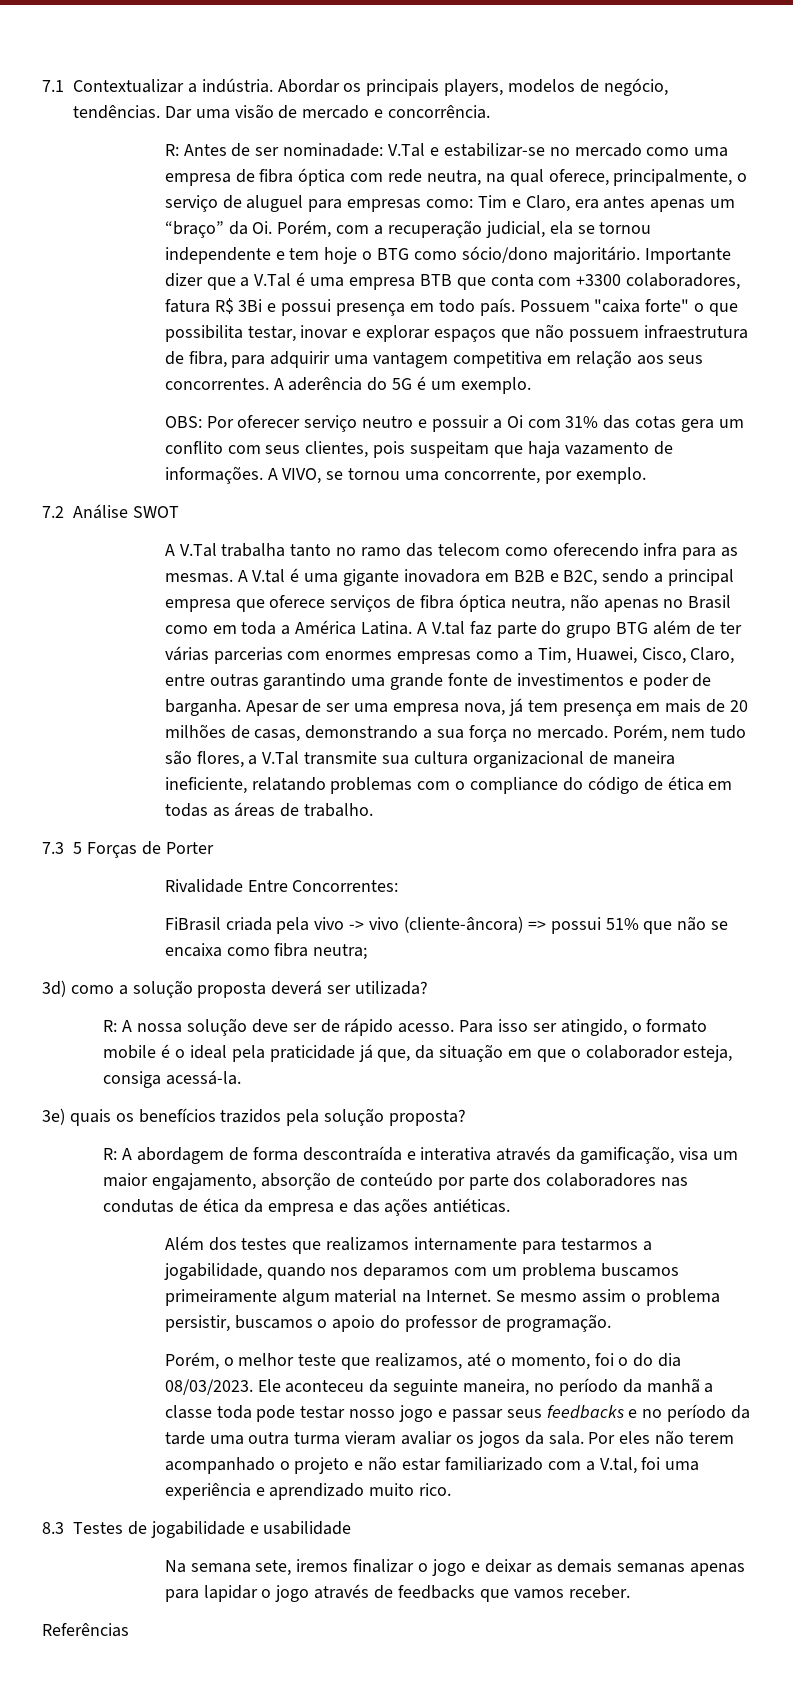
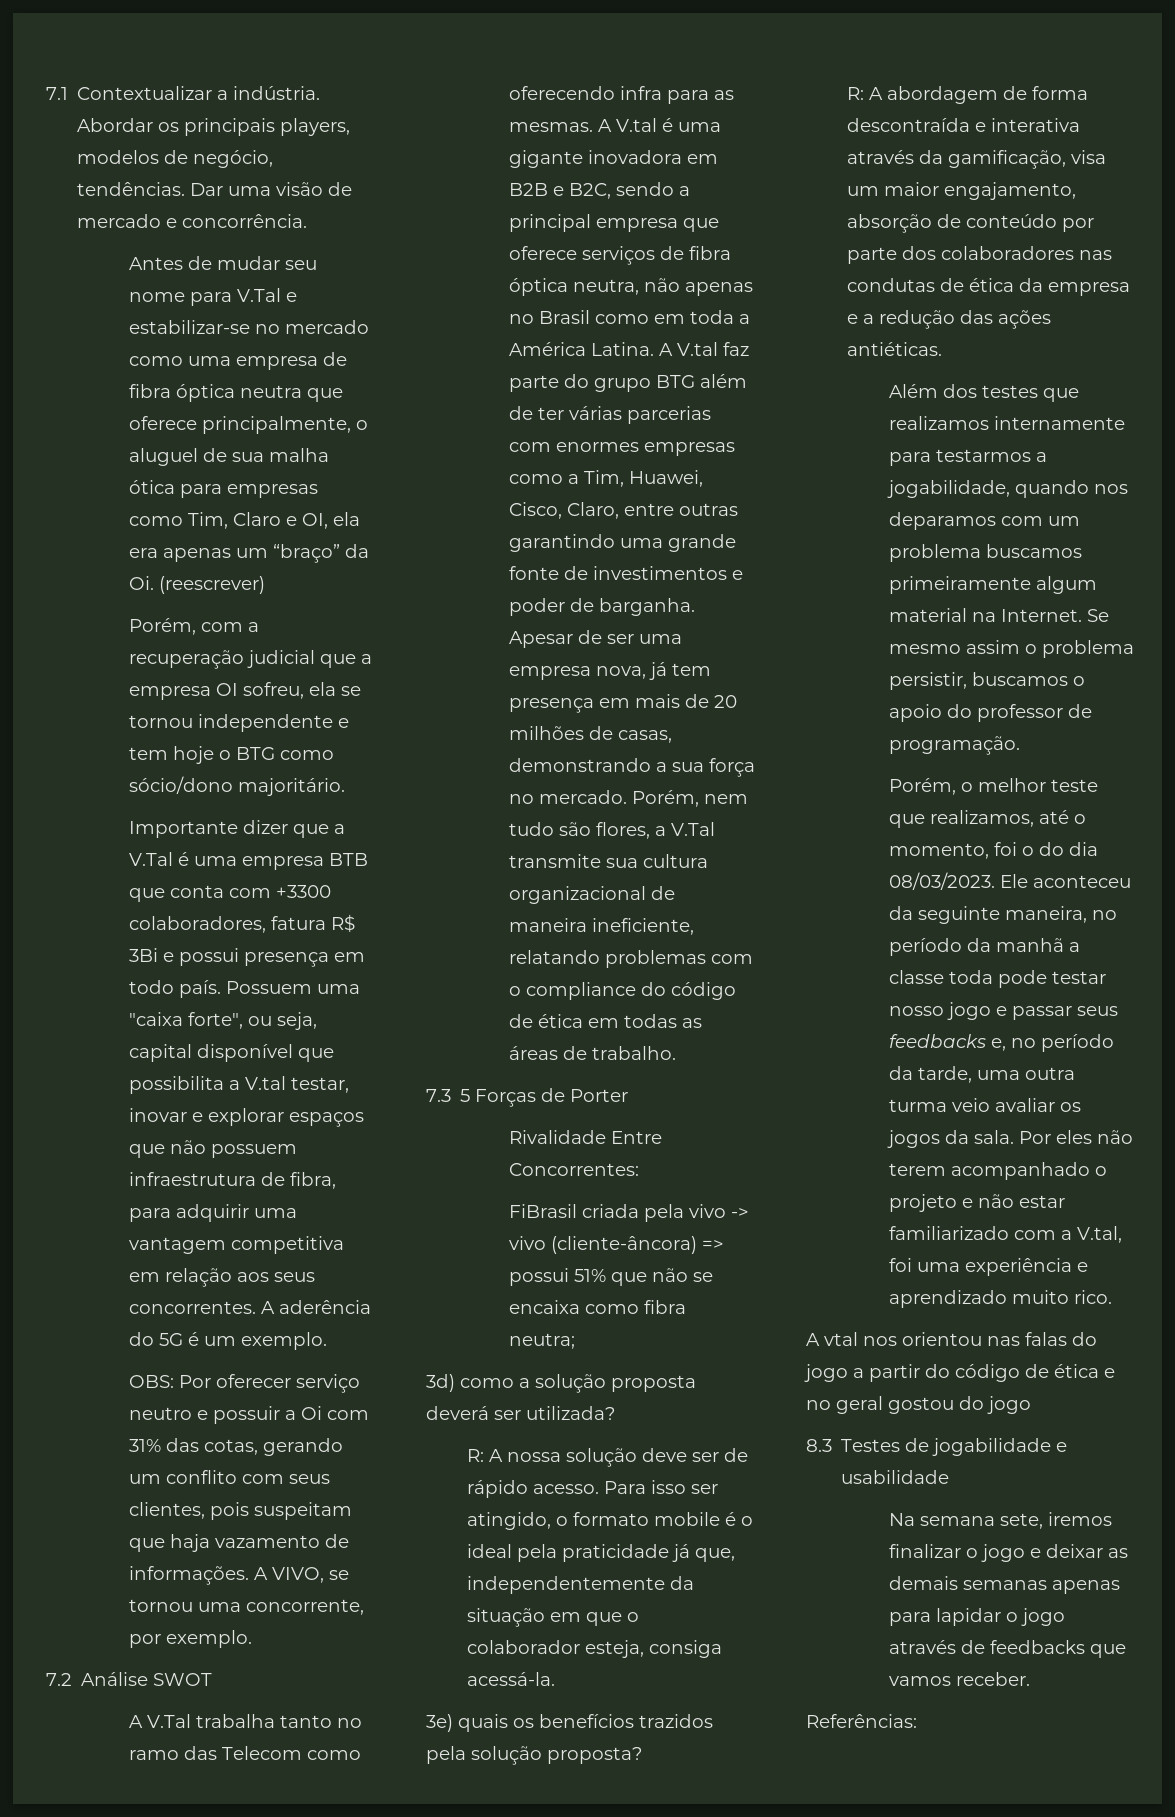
[164,144,179,156] R: -> (308, 221) none
[255,143,384,157] ser nominadade: -> [216,256,317,270] [128,292,232,306] mudar seu nome para
[350,169,748,186] [164,195,646,212] com rede neutra, na qual oferece, principalmente, o serviço de aluguel para empresas como: Tim e Claro, era antes -> [239,385,343,402] [128,416,368,434] [128,448,329,466] [128,480,318,498] [128,512,360,529] [128,548,158,558] neutra que oferece principalmente, o aluguel de sua malha ótica para empresas como Tim, Claro e OI, ela era
(273, 227) none -> [158,576,265,594] (reescrever) //
[485,221,545,238] judicial, -> [246,650,372,668] [128,682,304,700] judicial que a empresa OI sofreu,
(640, 255) none -> (345, 787) //
[594,299,738,316] [164,325,243,342] "caixa forte" o que possibilita -> [316,984,360,994] [128,1012,317,1030] [128,1044,334,1062] [128,1076,286,1094] uma "caixa forte", ou seja, capital disponível que possibilita a V.tal
[635,416,714,432] cotas gera -> [203,1438,343,1456] cotas, gerando
[437,543,500,556] telecom -> [221,1746,302,1760] Telecom
(411, 1055) none -> [467,1576,666,1594] independentemente
(348, 1207) none -> [863,310,956,329] a redução
[628,1404,750,1422] [164,1431,205,1445] e no período da tarde -> [990,1034,1114,1052] [888,1066,972,1083] e, no período da tarde,
[345,1431,397,1445] vieram -> [951,1098,990,1112] veio
(452, 1489) none -> [806,1332,1097,1346] [804,1364,1115,1382] [806,1396,1031,1414] // A vtal nos orientou nas falas do jogo a partir do código de ética e no geral gostou do jogo
[42,1623,129,1637] Referências -> [806,1714,917,1728] Referências:

